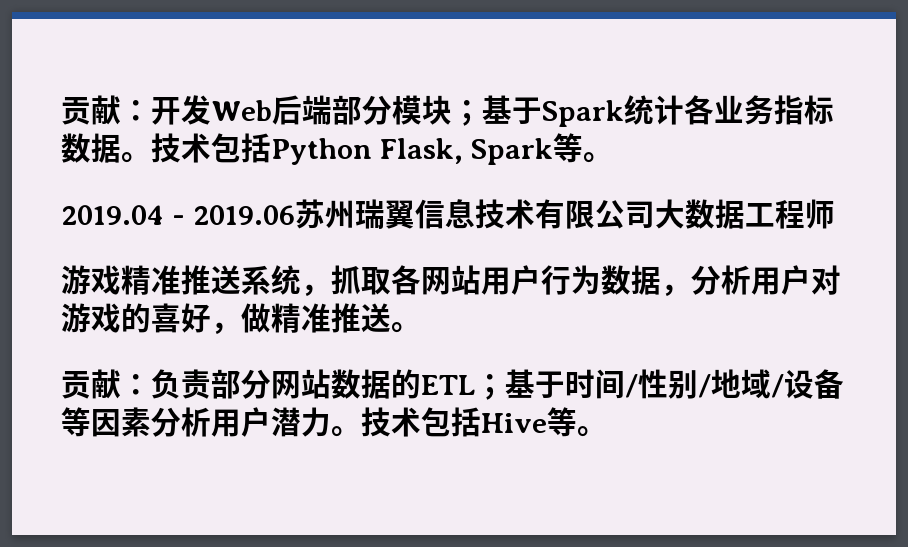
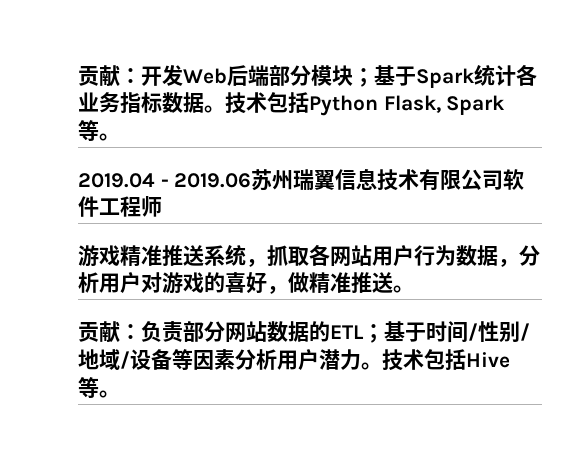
[654,199,745,229] 大数据 -> [503,169,525,190] [78,196,99,217] 软件

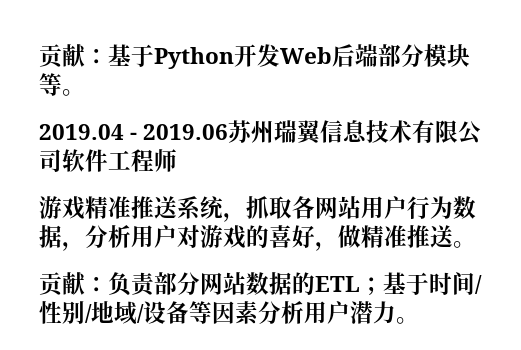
[78,65,141,87] 贡献： -> [39,44,234,69] 贡献：基于Python
[353,64,537,88] [78,92,506,116] ；基于Spark统计各业务指标数据。技术包括Python Flask, Spark -> (470, 55) none
[382,349,510,371] [78,377,120,398] 技术包括Hive等。 -> (419, 320) none

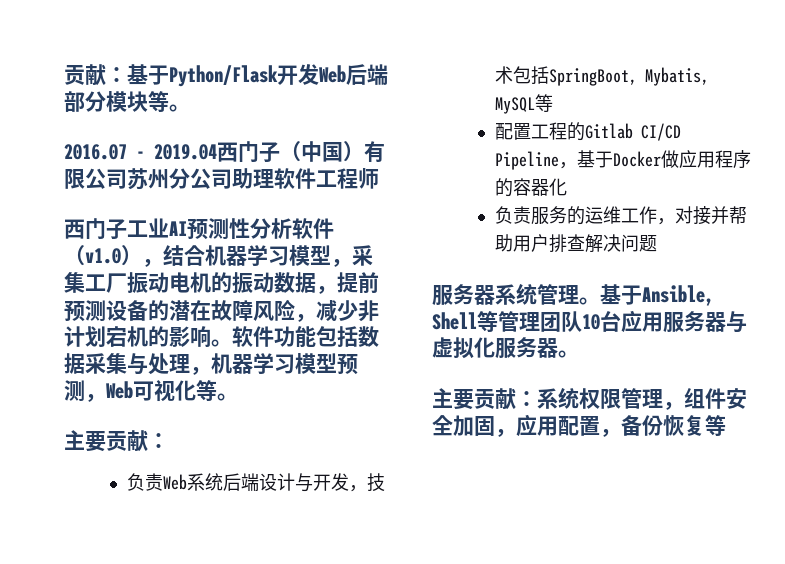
[154,47,234,69] Python -> [169,65,278,87] Python/Flask
[39,120,482,145] [39,149,177,172] [39,196,476,222] [39,225,476,251] [39,272,482,297] [39,301,419,325] 2019.04 - 2019.06苏州瑞翼信息技术有限公司软件工程师 // 游戏精准推送系统，抓取各网站用户行为数据，分析用户对游戏的喜好，做精准推送。 // 贡献：负责部分网站数据的ETL；基于时间/性别/地域/设备等因素分析用户潜力。 -> [64,141,385,163] [64,168,379,190] [64,218,334,240] [64,245,373,267] [64,272,379,294] [64,299,379,322] [64,326,379,348] [64,353,358,375] [64,380,238,402] [64,430,169,452] [126,473,385,492] [494,66,709,86] [494,94,553,114] [494,122,681,141] [494,150,751,170] [494,178,567,197] [494,206,747,225] [494,234,657,253] [432,283,714,306] [432,310,747,333] [432,337,579,359] [432,387,747,410] [432,414,726,437] 2016.07 - 2019.04西门子（中国）有限公司苏州分公司助理软件工程师 // 西门子工业AI预测性分析软件（v1.0），结合机器学习模型，采集工厂振动电机的振动数据，提前预测设备的潜在故障风险，减少非计划宕机的影响。软件功能包括数据采集与处理，机器学习模型预测，Web可视化等。 // 主要贡献： // 负责Web系统后端设计与开发，技术包括SpringBoot, Mybatis, MySQL等 // 配置工程的Gitlab CI/CD Pipeline，基于Docker做应用程序的容器化 // 负责服务的运维工作，对接并帮助用户排查解决问题 // 服务器系统管理。基于Ansible, Shell等管理团队10台应用服务器与虚拟化服务器。 // 主要贡献：系统权限管理，组件安全加固，应用配置，备份恢复等

